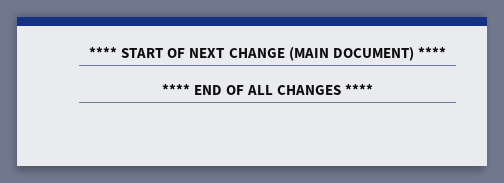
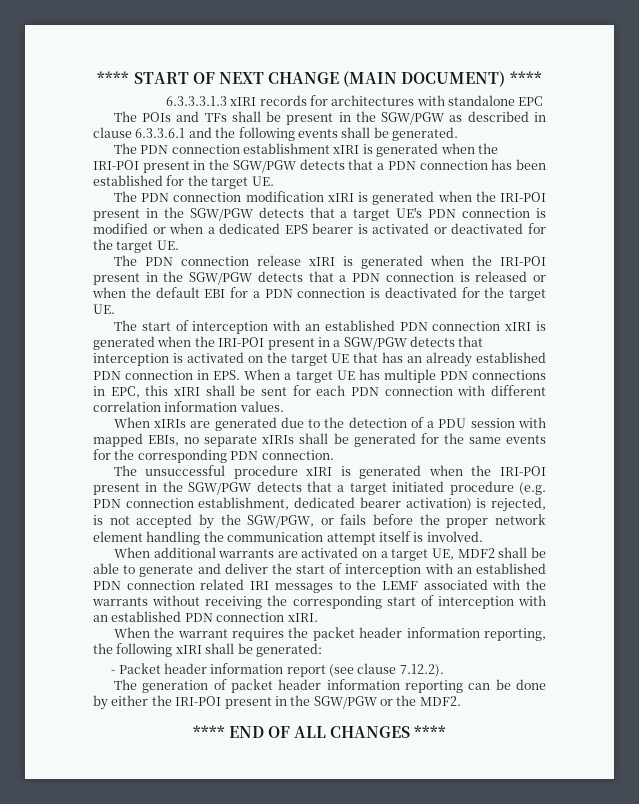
(446, 52) none -> [165,95,544,106] [113,111,546,125] [93,127,458,141] [113,143,498,157] [93,159,547,173] [93,175,274,189] [113,191,546,205] [93,207,547,221] [93,223,546,234] [93,239,179,253] [113,255,547,269] [93,271,546,285] [92,287,546,301] [93,304,115,314] [113,320,546,334] [93,336,484,350] [93,352,547,367] [93,369,546,383] [93,385,546,398] [93,401,284,412] [113,417,546,431] [93,433,546,447] [93,449,334,463] [113,465,546,479] [93,481,546,495] [93,497,546,512] [93,514,546,529] [93,531,483,545] [113,547,546,561] [93,563,546,577] [93,579,546,593] [92,595,546,609] [93,611,318,622] [113,627,546,641] [93,643,322,657] [111,663,444,677] [113,679,546,693] [93,695,461,710] // 6.3.3.3.1.3 xIRI records for architectures with standalone EPC // The POIs and TFs shall be present in the SGW/PGW as described in clause 6.3.3.6.1 and the following events shall be generated. // The PDN connection establishment xIRI is generated when the IRI-POI present in the SGW/PGW detects that a PDN connection has been established for the target UE. // The PDN connection modification xIRI is generated when the IRI-POI present in the SGW/PGW detects that a target UE's PDN connection is modified or when a dedicated EPS bearer is activated or deactivated for the target UE. // The PDN connection release xIRI is generated when the IRI-POI present in the SGW/PGW detects that a PDN connection is released or when the default EBI for a PDN connection is deactivated for the target UE. // The start of interception with an established PDN connection xIRI is generated when the IRI-POI present in a SGW/PGW detects that interception is activated on the target UE that has an already established PDN connection in EPS. When a target UE has multiple PDN connections in EPC, this xIRI shall be sent for each PDN connection with different correlation information values. // When xIRIs are generated due to the detection of a PDU session with mapped EBIs, no separate xIRIs shall be generated for the same events for the corresponding PDN connection. // The unsuccessful procedure xIRI is generated when the IRI-POI present in the SGW/PGW detects that a target initiated procedure (e.g. PDN connection establishment, dedicated bearer activation) is rejected, is not accepted by the SGW/PGW, or fails before the proper network element handling the communication attempt itself is involved. // When additional warrants are activated on a target UE, MDF2 shall be able to generate and deliver the start of interception with an established PDN connection related IRI messages to the LEMF associated with the warrants without receiving the corresponding start of interception with an established PDN connection xIRI. // When the warrant requires the packet header information reporting, the following xIRI shall be generated: // - Packet header information report (see clause 7.12.2). // The generation of packet header information reporting can be done by either the IRI-POI present in the SGW/PGW or the MDF2.

